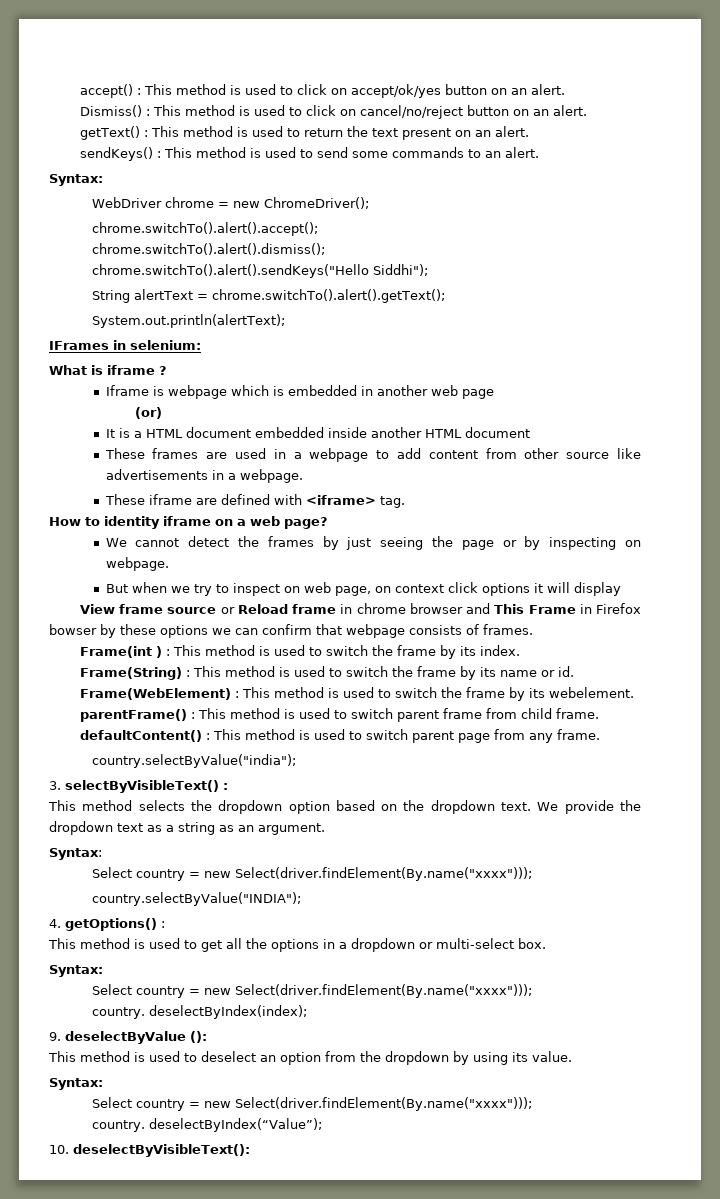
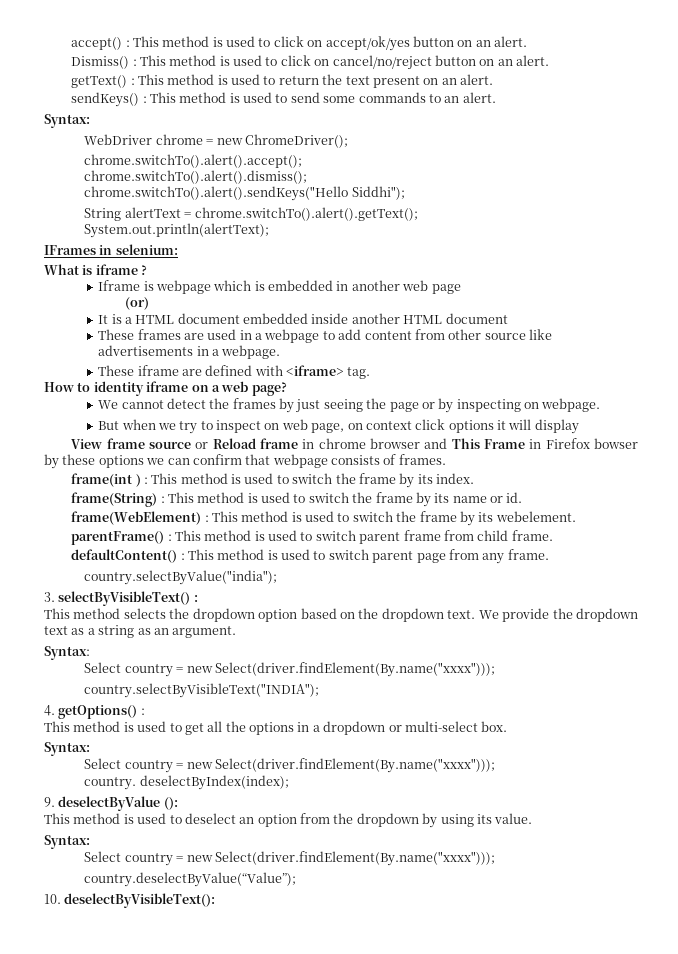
[79,646,152,658] Frame(int -> [71,473,133,487] frame(int
[79,667,182,680] Frame(String) -> [71,492,158,507] frame(String)
[79,688,231,700] Frame(WebElement) -> [71,511,202,525] frame(WebElement)
[91,892,301,906] country.selectByValue("INDIA"); -> [84,683,320,698] country.selectByVisibleText("INDIA");
[91,1118,322,1132] country. deselectByIndex(“Value”); -> [84,872,297,887] country.deselectByValue(“Value”);

